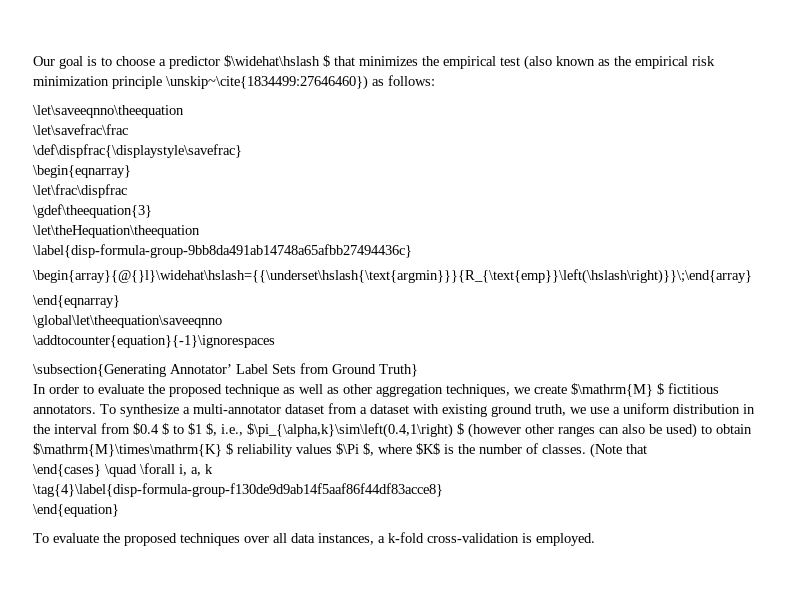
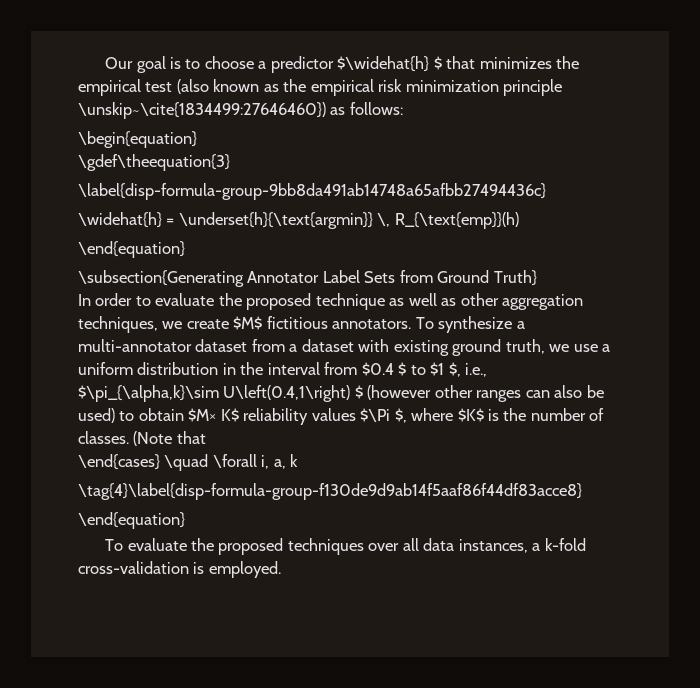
[224,55,320,67] $\widehat\hslash -> [337,56,430,72] $\widehat{h}
[33,105,184,118] [33,124,128,135] [33,144,242,158] [33,165,131,178] [33,184,127,198] \let\saveeqnno\theequation // \let\savefrac\frac // \def\dispfrac{\displaystyle\savefrac} // \begin{eqnarray} // \let\frac\dispfrac -> [78,131,197,148] \begin{equation}
[33,225,200,238] // \let\theHequation\theequation -> (230, 162) none
[33,269,752,284] [33,295,120,308] [33,315,222,328] [33,335,275,348] \begin{array}{@{}l}\widehat\hslash={{\underset\hslash{\text{argmin}}}{R_{\text{emp}}\left(\hslash\right)}}\;\end{array} // \end{eqnarray} // \global\let\theequation\saveeqnno // \addtocounter{equation}{-1}\ignorespaces -> [78,212,519,229] [78,241,185,258] \widehat{h} = \underset{h}{\text{argmin}} \, R_{\text{emp}}(h) // \end{equation}
[170,364,232,374] Annotator’ -> [247,271,320,283] Annotator
[571,383,664,397] $\mathrm{M} $ -> [233,316,263,330] $M$
[247,423,453,438] $\pi_{\alpha,k}\sim\left(0.4,1\right) -> [78,385,351,402] $\pi_{\alpha,k}\sim U\left(0.4,1\right)
[33,443,233,457] $\mathrm{M}\times\mathrm{K} $ -> [188,408,239,422] $M× K$

